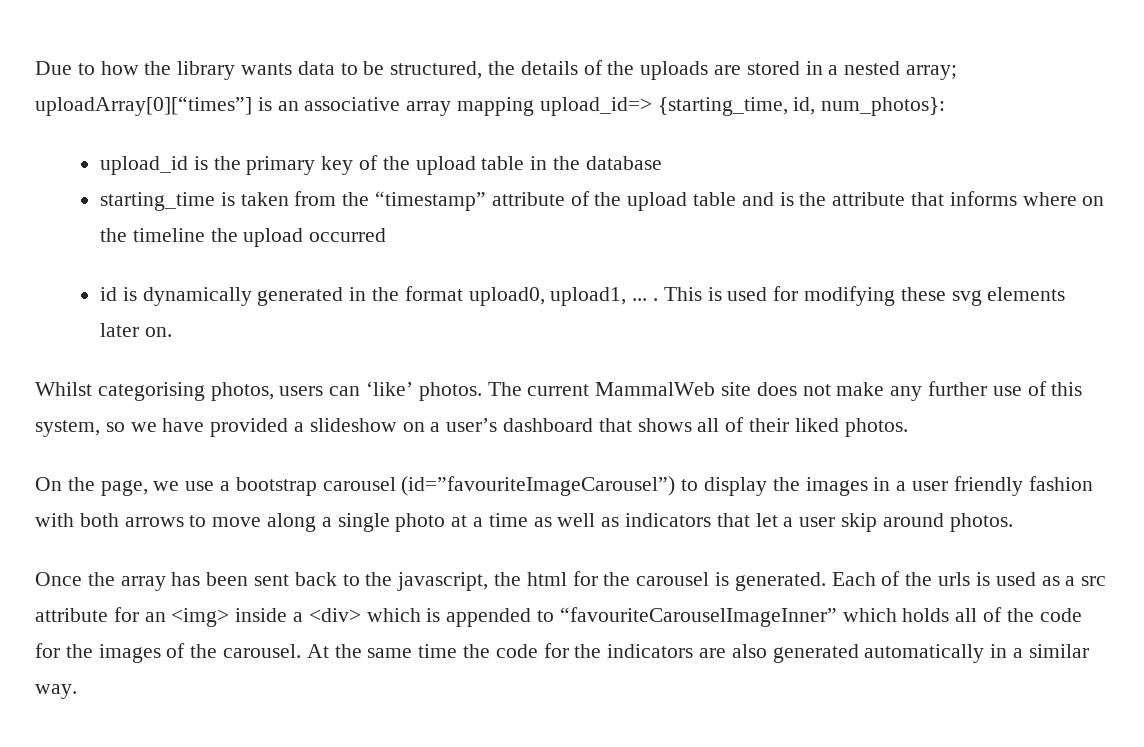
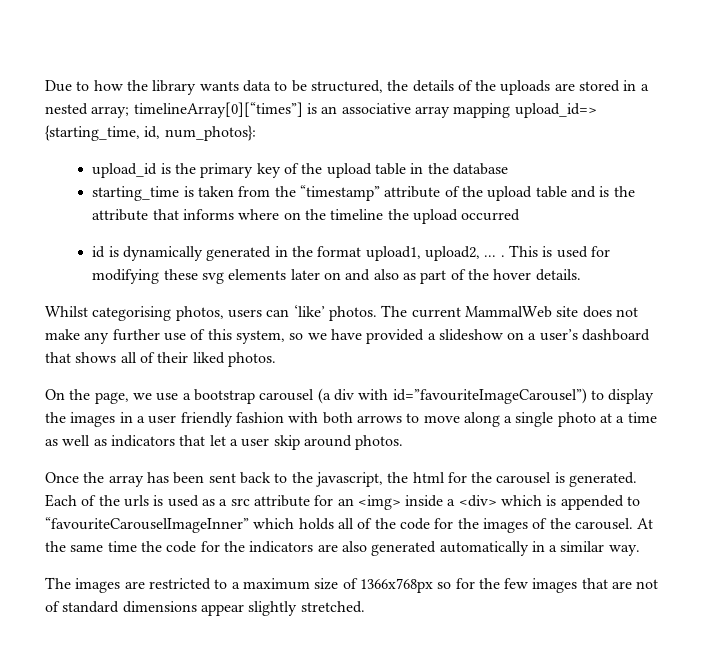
[35,96,252,116] uploadArray[0][“times”] -> [133,102,303,118] timelineArray[0][“times”]
[468,287,627,306] upload0, upload1, -> [365,246,480,261] upload1, upload2,
[144,327,172,337] on. -> [323,269,581,284] on and also as part of the hover details.
[401,476,676,496] (id=”favouriteImageCarousel”) -> [317,388,587,404] (a div with id=”favouriteImageCarousel”)
(77, 691) none -> [45,577,659,593] [45,601,365,616] // The images are restricted to a maximum size of 1366x768px so for the few images that are not of standard dimensions appear slightly stretched.

